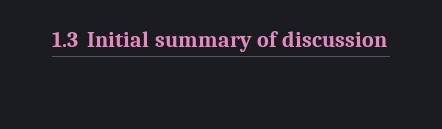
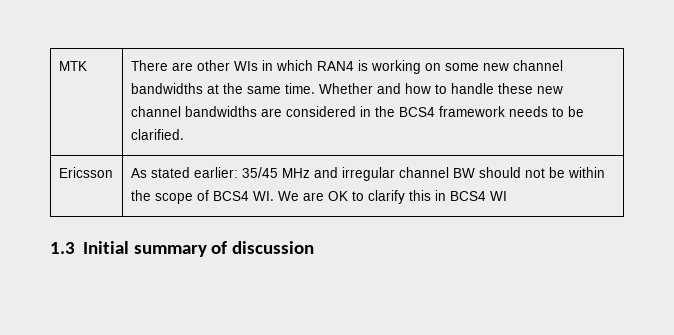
(52, 39) none -> [58,61,87,71] [130,60,563,74] [130,83,563,94] [130,106,584,117] [130,129,184,140] [58,167,113,178] [130,167,605,181] [130,190,507,204] MTK | There are other WIs in which RAN4 is working on some new channel bandwidths at the same time. Whether and how to handle these new channel bandwidths are considered in the BCS4 framework needs to be clarified. // Ericsson | As stated earlier: 35/45 MHz and irregular channel BW should not be within the scope of BCS4 WI. We are OK to clarify this in BCS4 WI //

